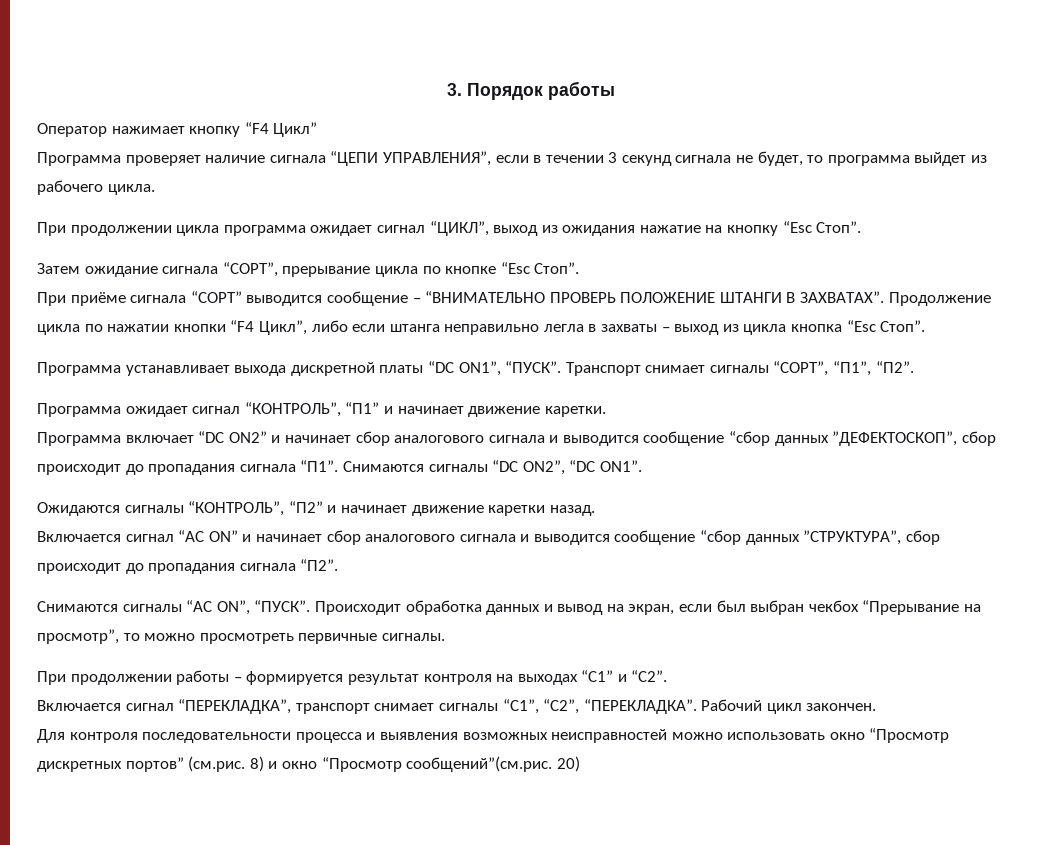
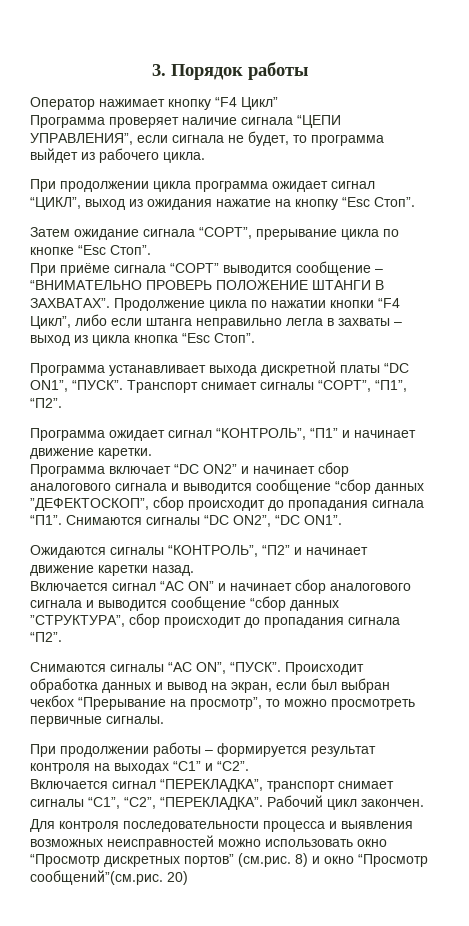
[533,152,672,166] в течении 3 секунд -> (168, 139) none

